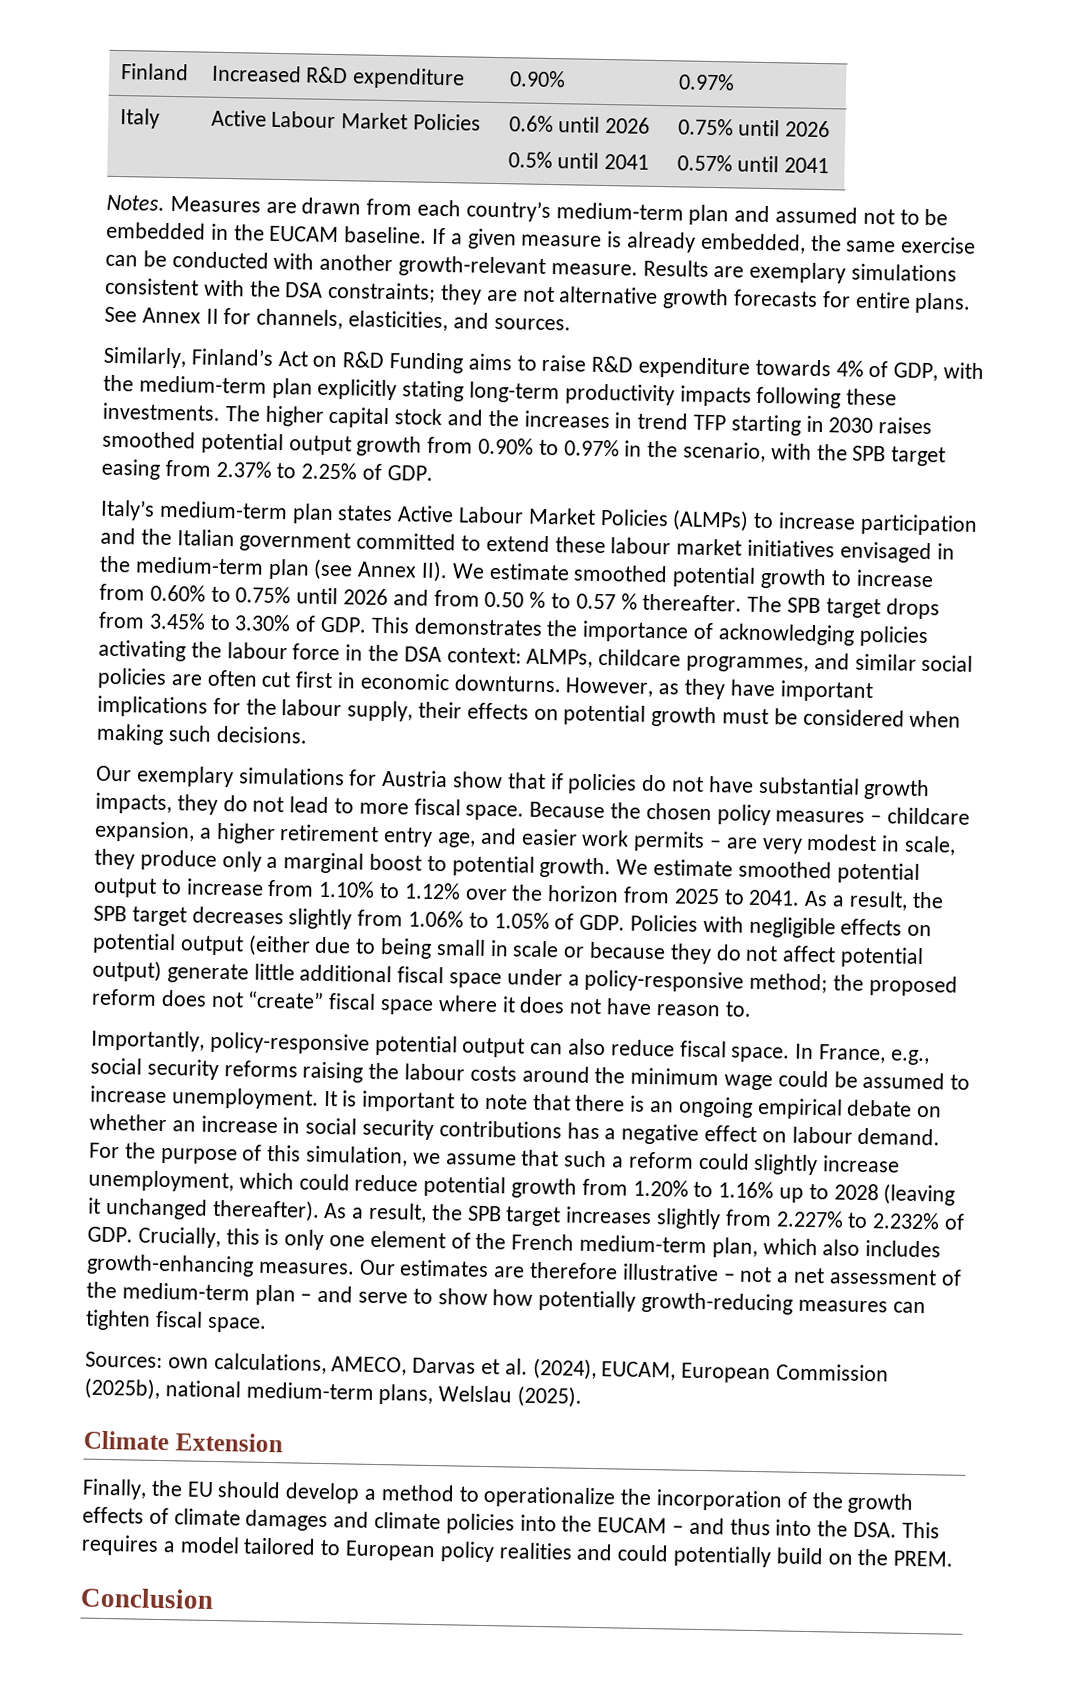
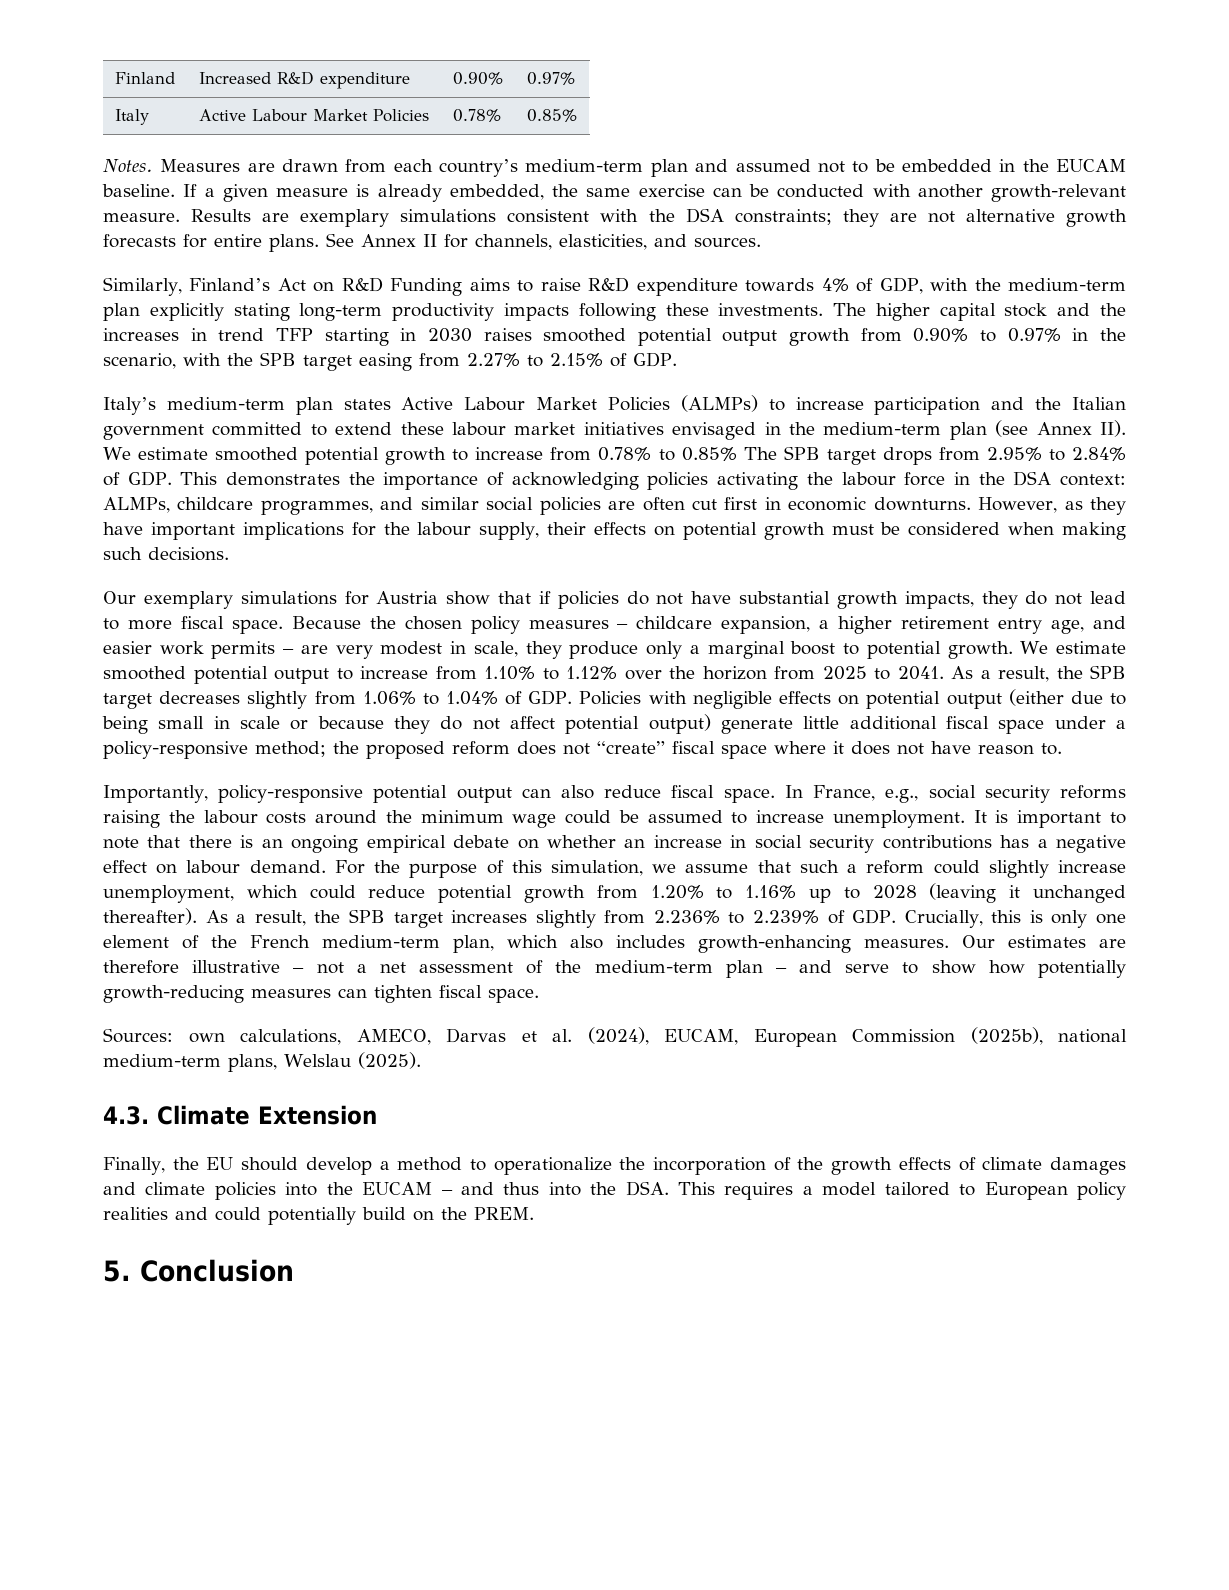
[508,115,651,134] [507,151,650,170] [677,118,831,138] [676,154,830,174] 0.6% until 2026 // 0.5% until 2041 | 0.75% until 2026 // 0.57% until 2041 -> [452,109,501,122] [526,109,577,122] 0.78% | 0.85%
[215,460,358,480] 2.37% to 2.25% -> [467,353,603,367] 2.27% to 2.15%
[149,584,743,612] 0.60% to 0.75% until 2026 and from 0.50 % to 0.57 % thereafter. -> [598,447,737,461] 0.78% to 0.85%
[148,612,292,632] 3.45% to 3.30% -> [986,447,1126,461] 2.95% to 2.84%
[493,912,550,930] 1.05% -> [446,691,499,705] 1.04%
[775,1210,941,1230] 2.227% to 2.232% -> [653,910,819,924] 2.236% to 2.239%
(583, 1396) none -> [103,1106,149,1125] 4.3.
(954, 1558) none -> [103,1260,131,1282] 5.

